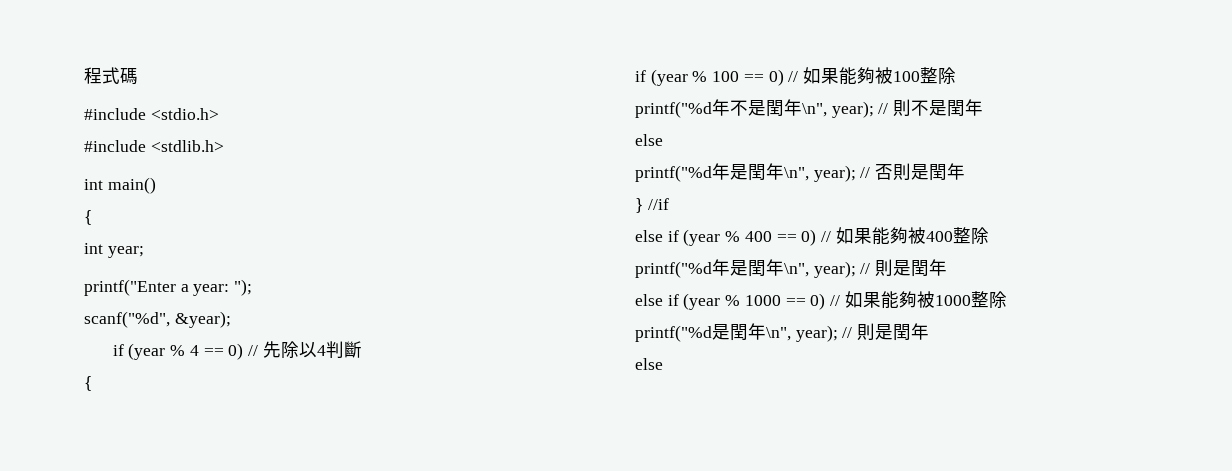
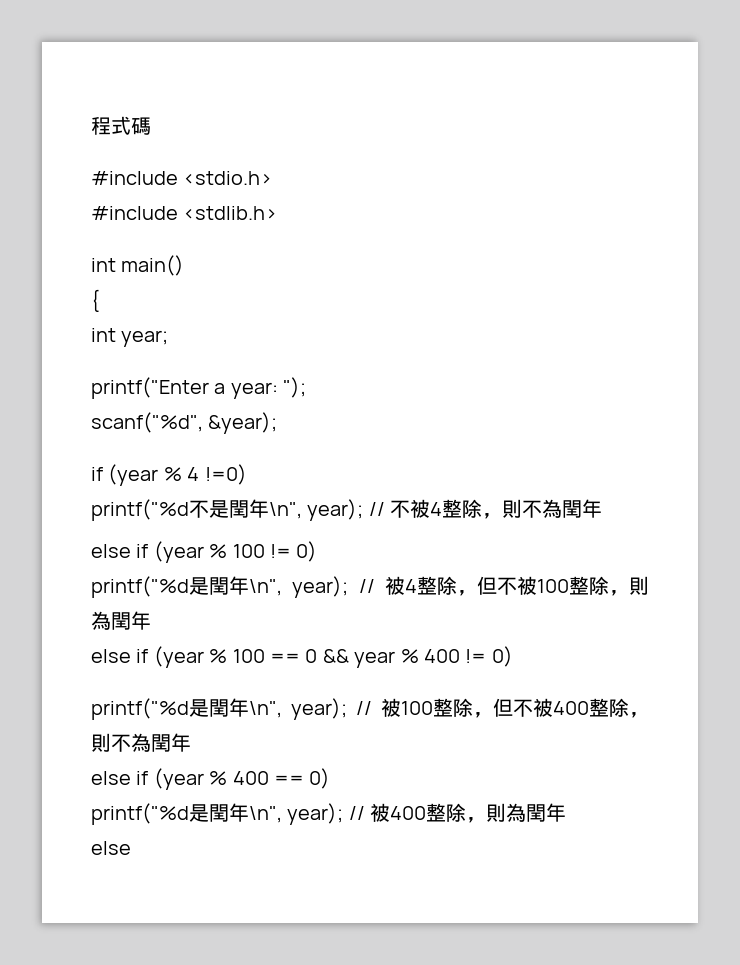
[203,341,362,360] [84,376,92,391] [635,67,957,86] [635,99,730,118] == 0) // 先除以4判斷 // { // if (year % 100 == 0) // 如果能夠被100整除 // printf("%d年 -> [204,464,247,485] [91,499,189,521] !=0) // printf("%d
[893,99,984,117] [635,134,663,146] [635,163,966,182] [635,198,669,213] 則不是閏年 // else // printf("%d年是閏年\n", year); // 否則是閏年 // } //if -> [390,499,603,519] [91,541,318,563] [91,576,649,598] [91,611,151,630] [91,646,513,668] [91,698,649,720] [91,733,191,752] 不被4整除，則不為閏年 // else if (year % 100 != 0) // printf("%d是閏年\n", year); // 被4整除，但不被100整除，則為閏年 // else if (year % 100 == 0 && year % 400 != 0) // printf("%d是閏年\n", year); // 被100整除，但不被400整除，則不為閏年
[821,227,989,245] [635,259,948,278] [635,291,1007,310] [635,323,894,342] // 如果能夠被400整除 // printf("%d年是閏年\n", year); // 則是閏年 // else if (year % 1000 == 0) // 如果能夠被1000整除 // printf("%d是閏年\n", year); // 則是 -> [91,803,527,825] // printf("%d是閏年\n", year); // 被400整除，則為

